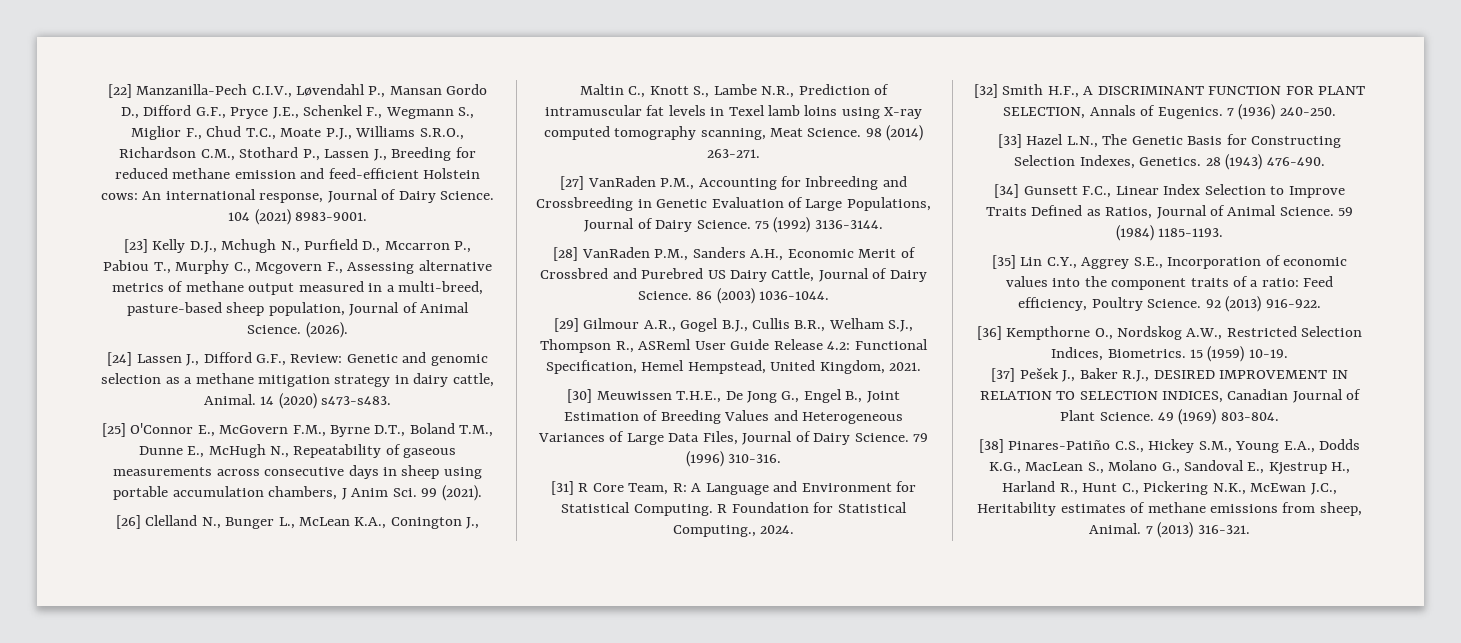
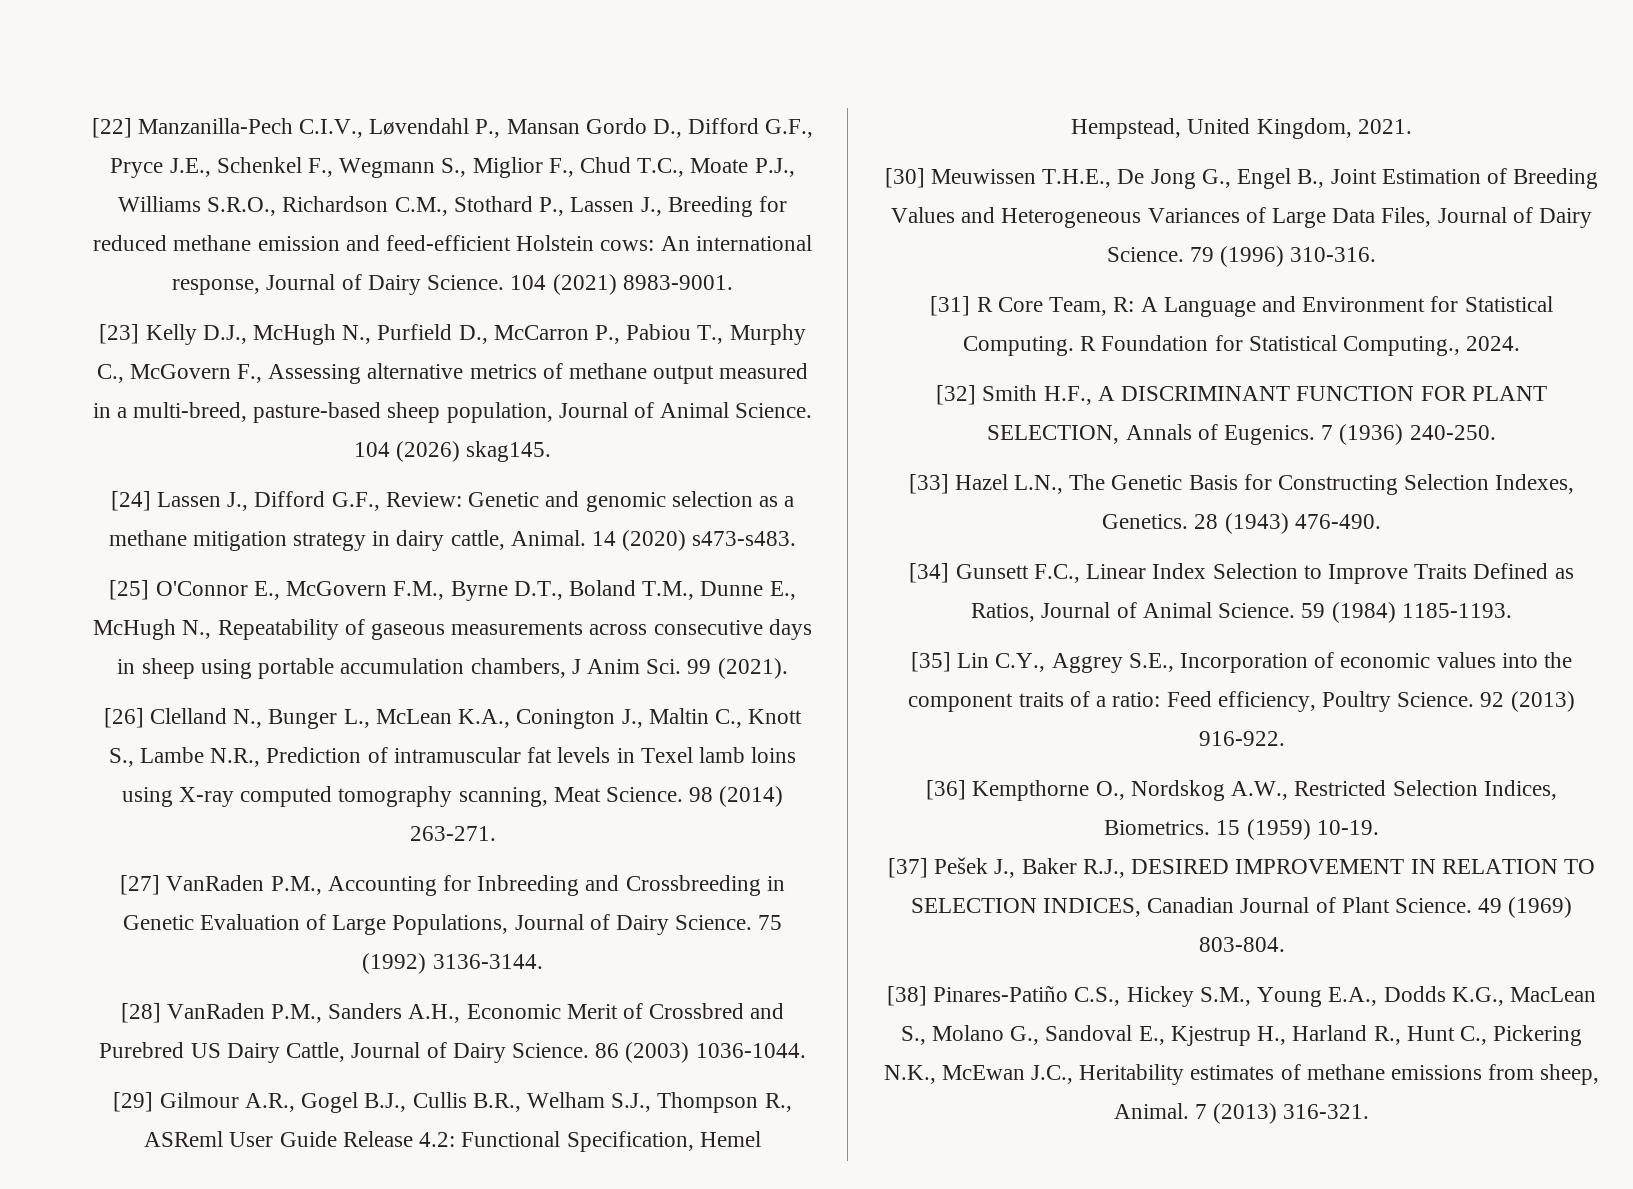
[221,239,277,253] Mchugh -> [252,324,336,345] McHugh
[384,241,450,250] Mccarron -> [493,325,589,340] McCarron
[255,262,323,274] Mcgovern -> [129,364,231,379] McGovern
[305,322,348,338] (2026). -> [353,441,552,462] 104 (2026) skag145.

